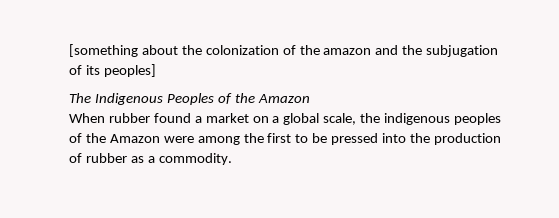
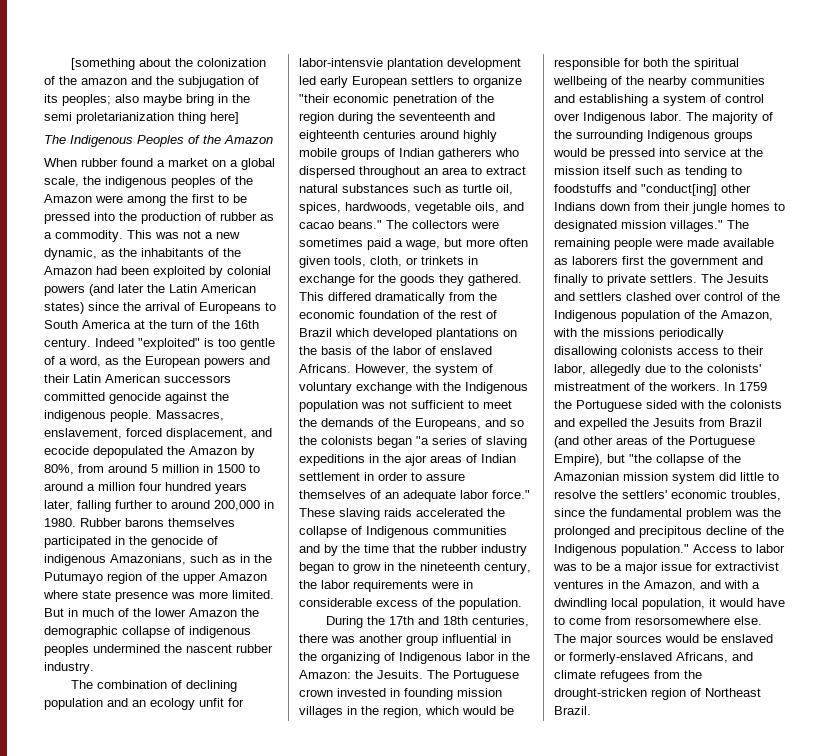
[103,64,156,77] peoples] -> [62,94,250,106] [44,112,239,124] peoples; also maybe bring in the semi proletarianization thing here]
(232, 159) none -> [127,230,240,239] [44,248,241,260] [44,266,271,278] [44,284,256,296] [44,302,276,314] [44,320,259,329] [44,338,275,350] [44,356,270,368] [44,374,231,383] [44,392,229,404] [44,410,224,422] [44,428,272,440] [44,446,255,458] [44,464,260,475] [44,482,247,494] [44,500,274,512] [44,518,235,527] [44,536,218,548] [44,554,272,566] [44,572,267,584] [43,590,274,602] [44,608,259,617] [44,626,251,638] [44,644,273,656] [44,662,94,674] [71,680,238,692] [44,698,244,710] [299,58,521,70] [299,76,522,88] [299,94,494,106] [299,112,495,124] [299,130,497,142] [299,148,519,160] [299,166,526,178] [299,184,513,195] [299,202,524,214] [299,220,499,229] [299,238,528,250] [299,256,478,268] [299,274,522,286] [299,292,497,304] [299,310,497,319] [299,328,517,340] [299,346,492,355] [299,364,493,376] [299,382,528,394] [299,400,512,412] [299,418,524,430] [299,436,527,448] [299,454,516,466] [299,472,465,481] [299,490,530,502] [299,508,505,520] [299,526,507,538] [299,544,527,556] [299,562,531,574] [299,580,473,592] [299,598,522,610] [326,616,530,628] [299,634,511,646] [299,652,530,664] [299,670,519,682] [299,688,502,700] [299,706,514,718] [554,58,739,70] [553,76,765,88] [554,94,764,106] [554,112,773,124] [554,130,753,142] [553,148,763,160] [554,166,742,178] [554,184,751,196] [554,202,785,214] [554,220,749,232] [554,238,774,250] [554,256,763,268] [554,274,769,286] [554,292,780,301] [554,310,773,322] [553,328,724,340] [554,346,764,358] [554,364,761,376] [554,382,767,391] [554,400,782,412] [554,418,762,430] [554,436,755,448] [554,454,741,466] [554,472,779,484] [554,490,781,501] [554,508,781,520] [554,526,784,538] [554,544,785,556] [553,562,779,574] [554,580,760,591] [554,598,785,610] [554,616,762,625] [554,634,773,646] [554,652,753,664] [554,670,702,682] [554,688,761,700] [554,706,591,715] This was not a new dynamic, as the inhabitants of the Amazon had been exploited by colonial powers (and later the Latin American states) since the arrival of Europeans to South America at the turn of the 16th century. Indeed "exploited" is too gentle of a word, as the European powers and their Latin American successors committed genocide against the indigenous people. Massacres, enslavement, forced displacement, and ecocide depopulated the Amazon by 80%, from around 5 million in 1500 to around a million four hundred years later, falling further to around 200,000 in 1980. Rubber barons themselves participated in the genocide of indigenous Amazonians, such as in the Putumayo region of the upper Amazon where state presence was more limited. But in much of the lower Amazon the demographic collapse of indigenous peoples undermined the nascent rubber industry. // The combination of declining population and an ecology unfit for labor-intensvie plantation development led early European settlers to organize "their economic penetration of the region during the seventeenth and eighteenth centuries around highly mobile groups of Indian gatherers who dispersed throughout an area to extract natural substances such as turtle oil, spices, hardwoods, vegetable oils, and cacao beans." The collectors were sometimes paid a wage, but more often given tools, cloth, or trinkets in exchange for the goods they gathered. This differed dramatically from the economic foundation of the rest of Brazil which developed plantations on the basis of the labor of enslaved Africans. However, the system of voluntary exchange with the Indigenous population was not sufficient to meet the demands of the Europeans, and so the colonists began "a series of slaving expeditions in the ajor areas of Indian settlement in order to assure themselves of an adequate labor force." These slaving raids accelerated the collapse of Indigenous communities and by the time that the rubber industry began to grow in the nineteenth century, the labor requirements were in considerable excess of the population. // During the 17th and 18th centuries, there was another group influential in the organizing of Indigenous labor in the Amazon: the Jesuits. The Portuguese crown invested in founding mission villages in the region, which would be responsible for both the spiritual wellbeing of the nearby communities and establishing a system of control over Indigenous labor. The majority of the surrounding Indigenous groups would be pressed into service at the mission itself such as tending to foodstuffs and "conduct[ing] other Indians down from their jungle homes to designated mission villages." The remaining people were made available as laborers first the government and finally to private settlers. The Jesuits and settlers clashed over control of the Indigenous population of the Amazon, with the missions periodically disallowing colonists access to their labor, allegedly due to the colonists' mistreatment of the workers. In 1759 the Portuguese sided with the colonists and expelled the Jesuits from Brazil (and other areas of the Portuguese Empire), but "the collapse of the Amazonian mission system did little to resolve the settlers' economic troubles, since the fundamental problem was the prolonged and precipitous decline of the Indigenous population." Access to labor was to be a major issue for extractivist ventures in the Amazon, and with a dwindling local population, it would have to come from resorsomewhere else. The major sources would be enslaved or formerly-enslaved Africans, and climate refugees from the drought-stricken region of Northeast Brazil.

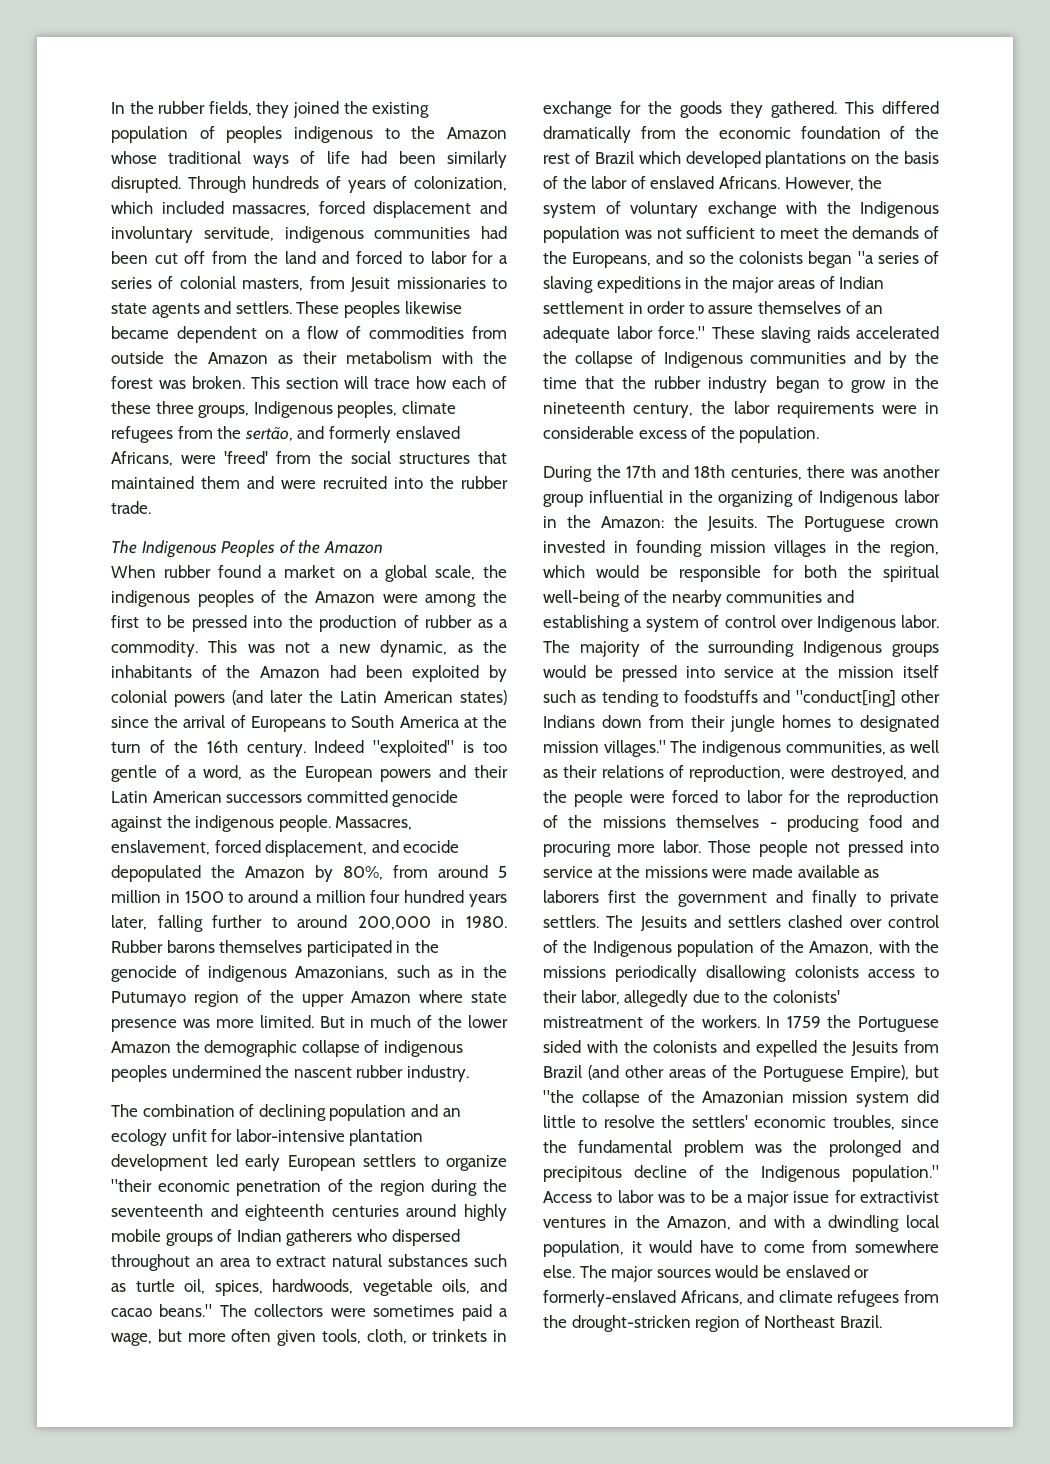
[71,58,267,70] [44,76,259,88] [44,94,250,106] [44,112,239,124] [something about the colonization of the amazon and the subjugation of its peoples; also maybe bring in the semi proletarianization thing here] -> [111,101,430,118] [111,126,508,143] [111,151,507,168] [111,176,507,193] [111,201,507,218] [111,226,507,243] [111,251,508,264] [111,276,507,292] [111,301,462,318] [111,326,507,343] [111,351,507,364] [111,376,508,389] [111,401,456,418] [111,426,460,443] [111,451,507,466] [111,476,508,489] [111,501,151,514] In the rubber fields, they joined the existing population of peoples indigenous to the Amazon whose traditional ways of life had been similarly disrupted. Through hundreds of years of colonization, which included massacres, forced displacement and involuntary servitude, indigenous communities had been cut off from the land and forced to labor for a series of colonial masters, from Jesuit missionaries to state agents and settlers. These peoples likewise became dependent on a flow of commodities from outside the Amazon as their metabolism with the forest was broken. This section will trace how each of these three groups, Indigenous peoples, climate refugees from the sertão, and formerly enslaved Africans, were 'freed' from the social structures that maintained them and were recruited into the rubber trade.
[299,58,383,67] labor-intensvie -> [235,1129,345,1142] labor-intensive
[405,454,427,466] ajor -> [732,277,775,293] major
[553,76,607,88] wellbeing -> [543,590,620,607] well-being
[554,238,652,250] remaining people -> [702,740,939,757] [543,765,939,782] [543,790,939,807] [543,815,939,832] [543,840,939,857] [543,865,708,878] indigenous communities, as well as their relations of reproduction, were destroyed, and the people were forced to labor for the reproduction of the missions themselves - producing food and procuring more labor. Those people not pressed into service at the missions
[635,616,730,625] resorsomewhere -> [855,1240,939,1253] somewhere

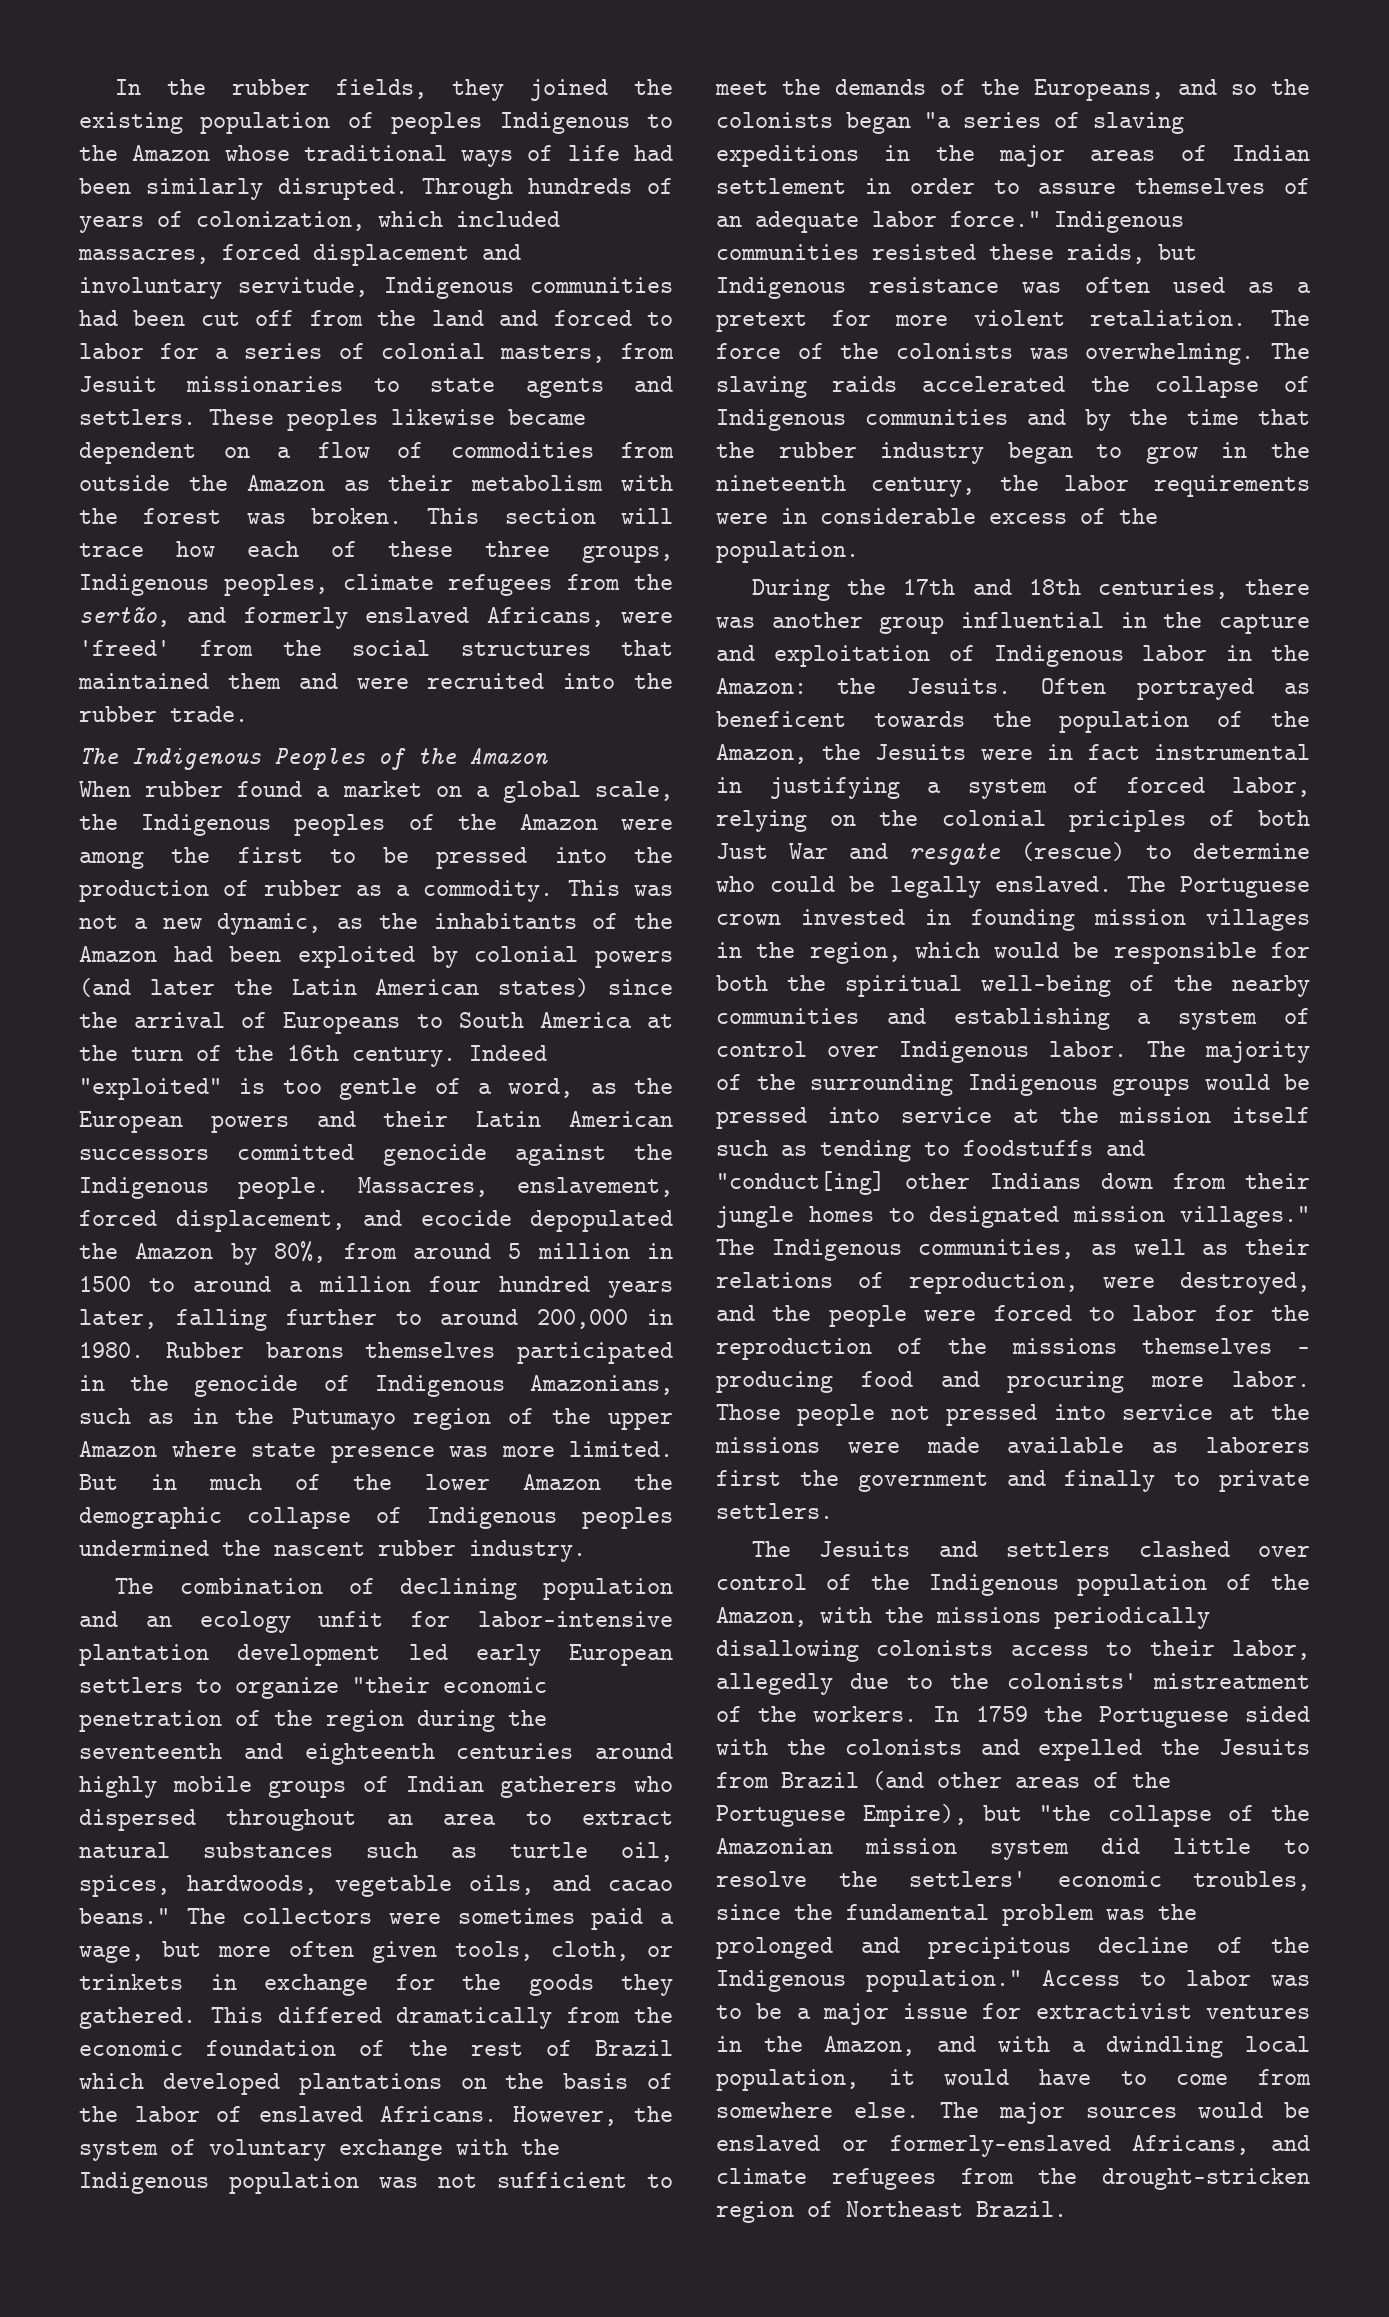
[294,126,373,143] indigenous -> [499,112,630,134] Indigenous
[284,226,364,243] indigenous -> [384,277,514,299] Indigenous
[111,590,190,607] indigenous -> [141,814,272,836] Indigenous
[195,815,275,832] indigenous -> [79,1177,209,1199] Indigenous
[208,965,288,982] indigenous -> [374,1375,505,1397] Indigenous
[383,1040,463,1057] indigenous -> [427,1507,557,1529] Indigenous
[711,326,755,339] These -> [1054,211,1184,233] [716,244,1197,264] [716,277,1311,299] [716,310,1310,332] [716,343,1310,365] Indigenous communities resisted these raids, but Indigenous resistance was often used as a pretext for more violent retaliation. The force of the colonists was overwhelming. The
[718,491,794,507] organizing -> [1219,614,1310,634] [716,645,930,667] capture and exploitation
(757, 523) none -> [1041,678,1310,700] [716,711,1310,733] [716,744,1310,764] [716,777,1310,799] [716,810,1310,832] [716,842,1310,865] [716,876,1112,898] Often portrayed as beneficent towards the population of the Amazon, the Jesuits were in fact instrumental in justifying a system of forced labor, relying on the colonial priciples of both Just War and resgate (rescue) to determine who could be legally enslaved.
[702,740,781,757] indigenous -> [771,1239,902,1261] Indigenous
(599, 921) none -> (833, 1511) //

